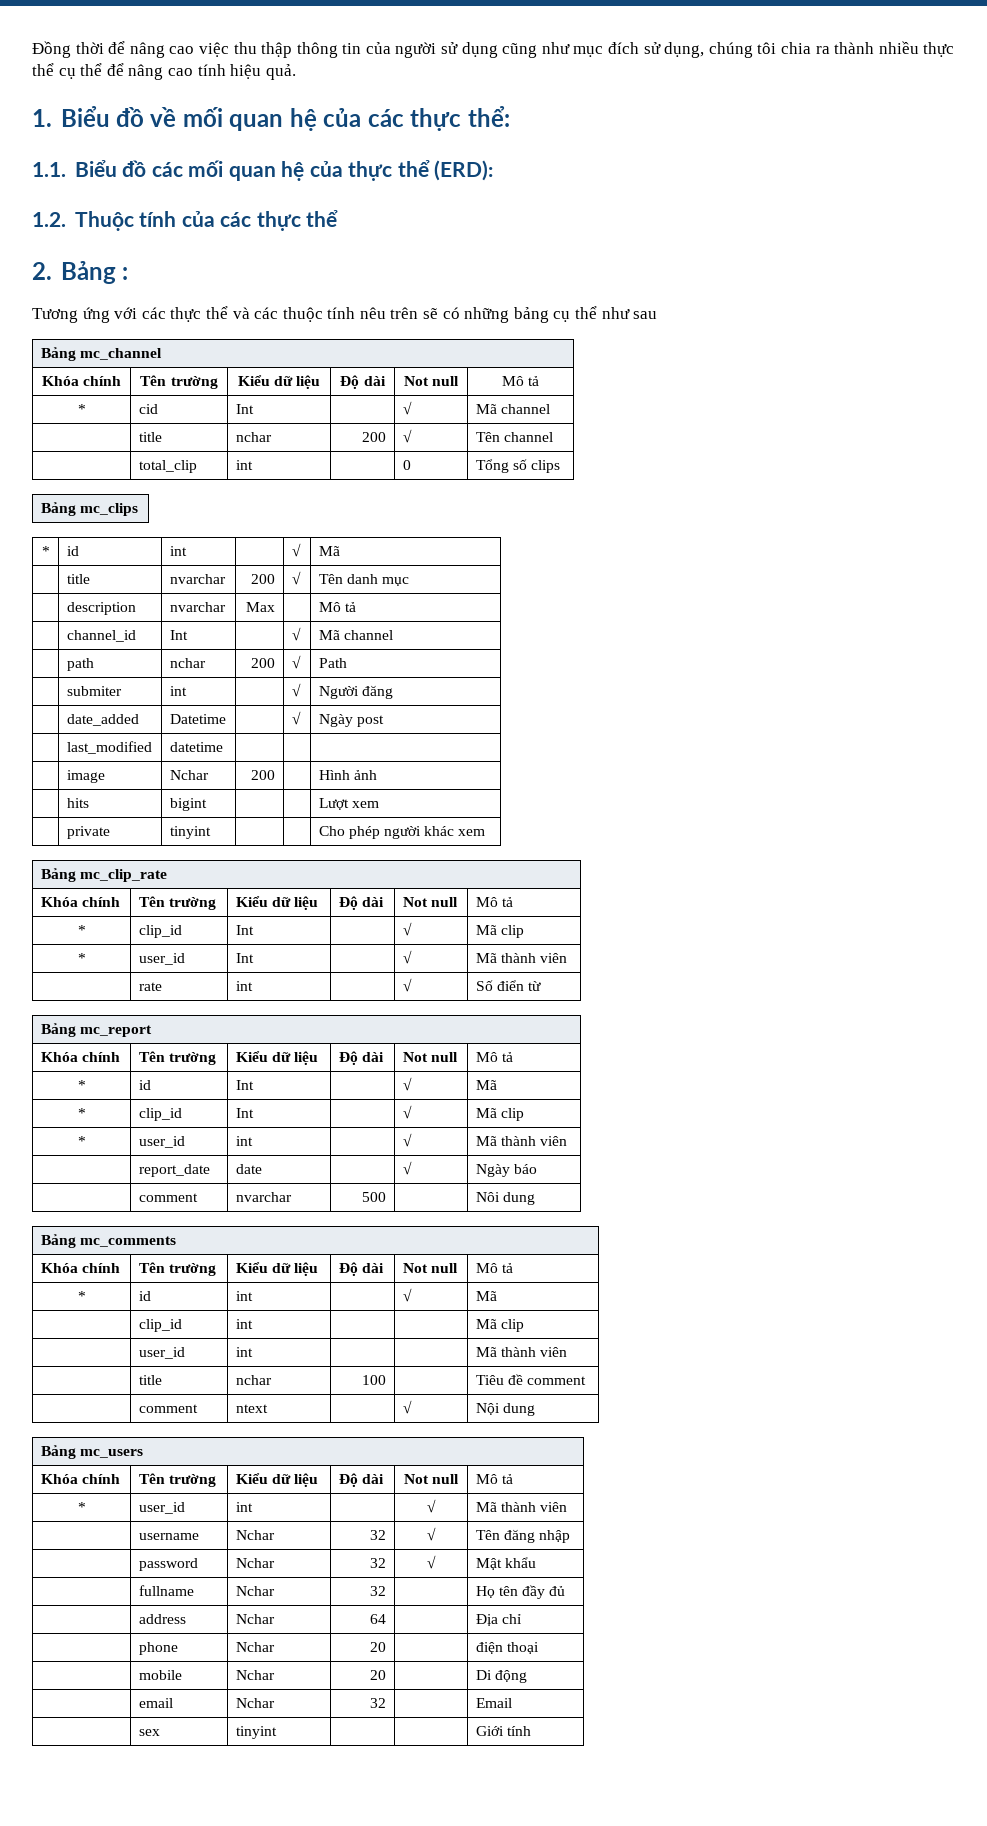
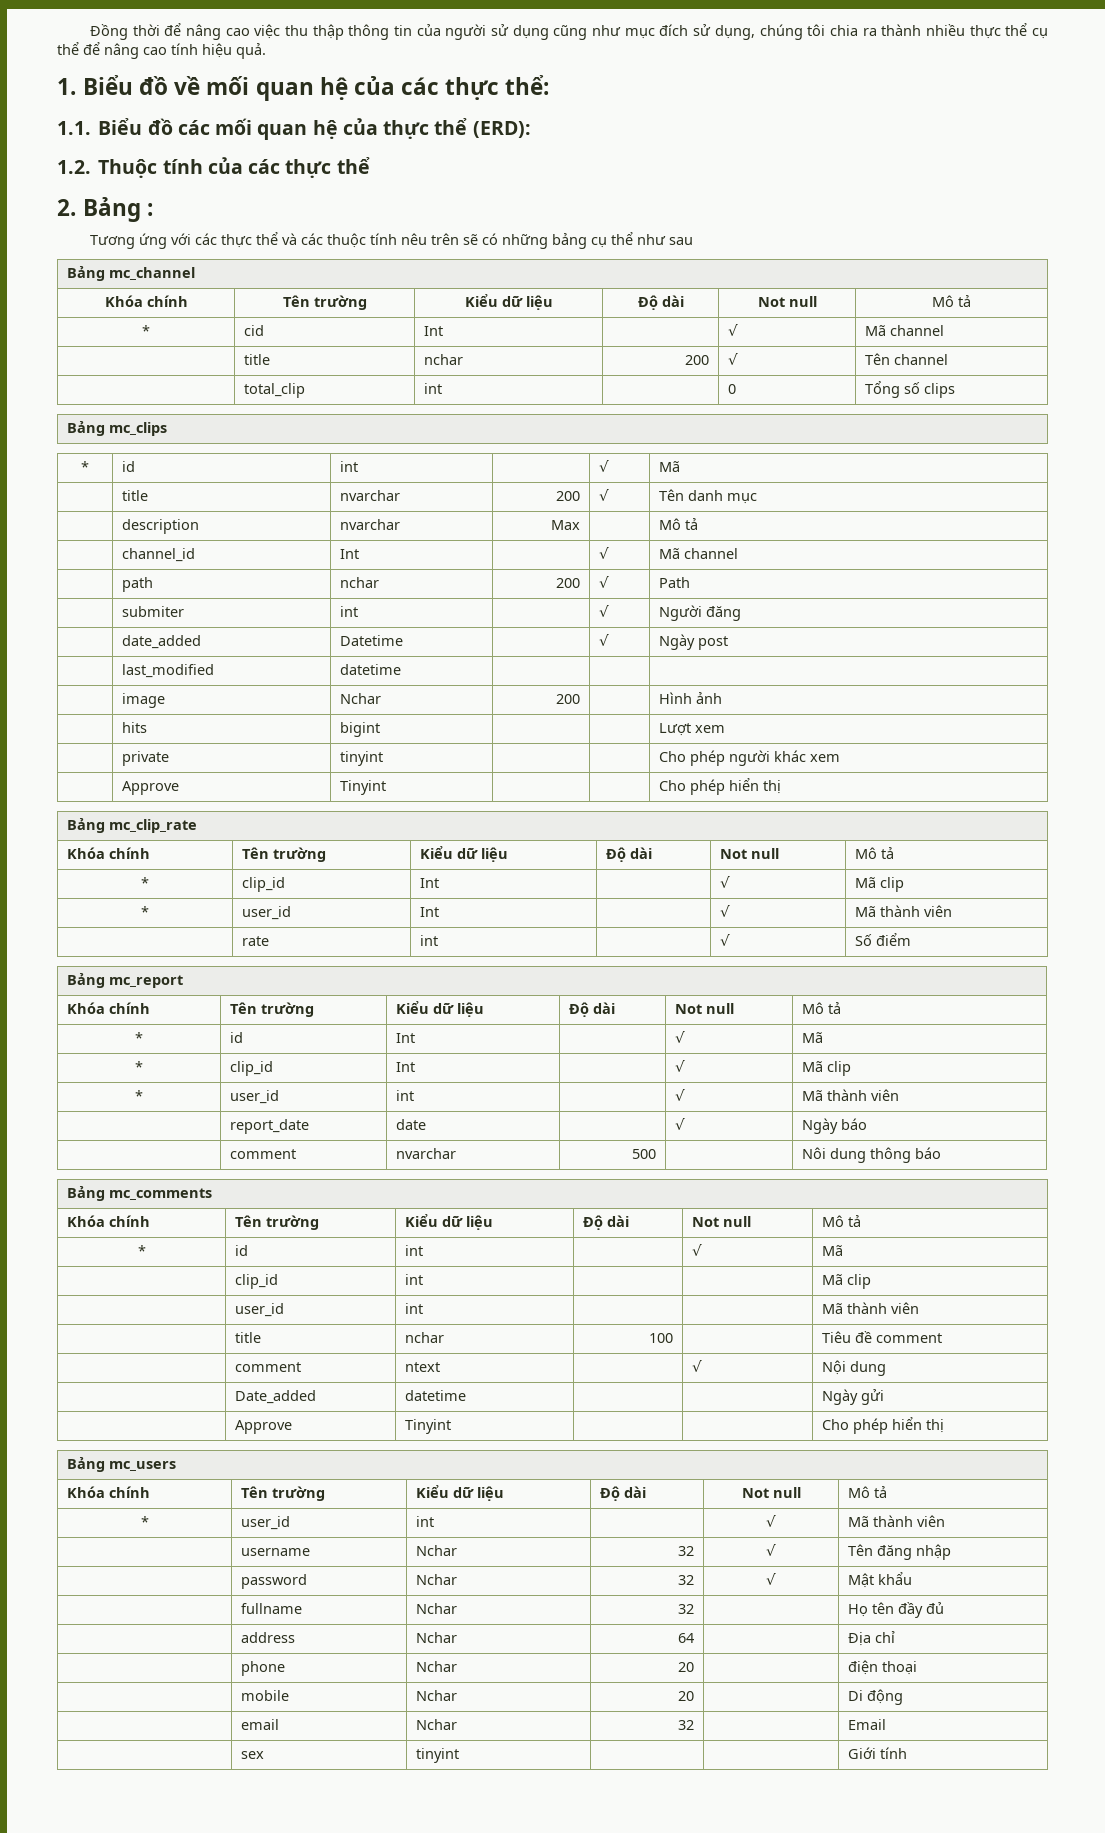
(486, 832) none -> [121,781,179,795] [339,780,386,795] [658,778,781,795] // | Approve | Tinyint | | | Cho phép hiển thị
[496,980,542,991] điển từ -> [875,933,911,946] điểm
(535, 1198) none -> [869,1147,941,1163] thông báo
(535, 1409) none -> [234,1390,316,1404] [404,1390,466,1401] [821,1389,884,1405] [234,1420,292,1434] [404,1419,451,1434] [821,1417,944,1434] // | Date_added | datetime | | | Ngày gửi // | Approve | Tinyint | | | Cho phép hiển thị

